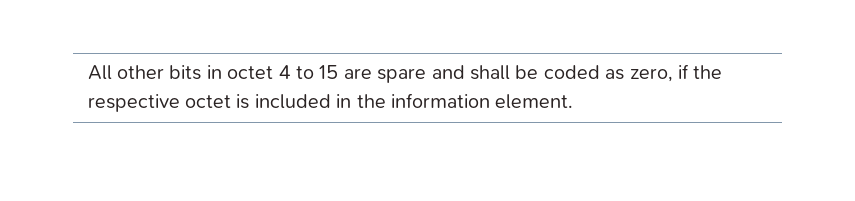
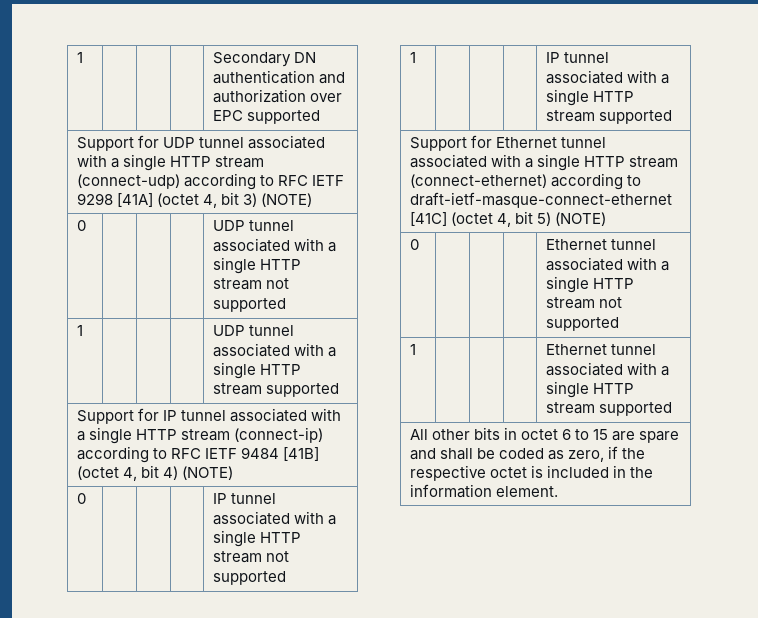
(87, 72) none -> [76,52,83,63] [212,52,316,67] [212,70,345,84] [212,89,342,103] [212,110,320,124] [76,135,325,151] [76,154,264,171] [76,173,344,190] [76,192,312,208] [76,220,86,231] [212,220,294,231] [212,238,336,252] [212,257,301,274] [212,278,289,290] [212,298,286,312] [76,325,83,336] [212,325,294,336] [212,343,336,357] [212,362,301,379] [212,383,339,397] [76,408,341,424] [76,427,323,444] [76,446,319,463] [76,465,233,481] [76,493,86,504] [212,493,276,504] [212,511,336,525] [212,530,301,547] [212,551,289,563] [212,571,286,585] [409,52,416,63] [545,52,609,63] [545,70,669,84] [545,89,634,106] [545,110,672,124] [409,135,606,151] [409,154,678,171] [409,173,641,190] [409,192,672,208] [409,211,606,227] [409,239,419,250] [545,239,656,250] [545,257,669,271] [545,276,634,293] [545,297,622,309] [545,317,619,331] [409,344,416,355] [545,344,656,355] [545,362,669,376] [545,381,634,398] [545,402,672,416] 1 | | | | Secondary DN authentication and authorization over EPC supported // Support for UDP tunnel associated with a single HTTP stream (connect-udp) according to RFC IETF 9298 [41A] (octet 4, bit 3) (NOTE) // 0 | | | | UDP tunnel associated with a single HTTP stream not supported // 1 | | | | UDP tunnel associated with a single HTTP stream supported // Support for IP tunnel associated with a single HTTP stream (connect-ip) according to RFC IETF 9484 [41B] (octet 4, bit 4) (NOTE) // 0 | | | | IP tunnel associated with a single HTTP stream not supported // 1 | | | | IP tunnel associated with a single HTTP stream supported // Support for Ethernet tunnel associated with a single HTTP stream (connect-ethernet) according to draft-ietf-masque-connect-ethernet [41C] (octet 4, bit 5) (NOTE) // 0 | | | | Ethernet tunnel associated with a single HTTP stream not supported // 1 | | | | Ethernet tunnel associated with a single HTTP stream supported //
[278,65,291,79] 4 -> [561,429,571,440] 6

